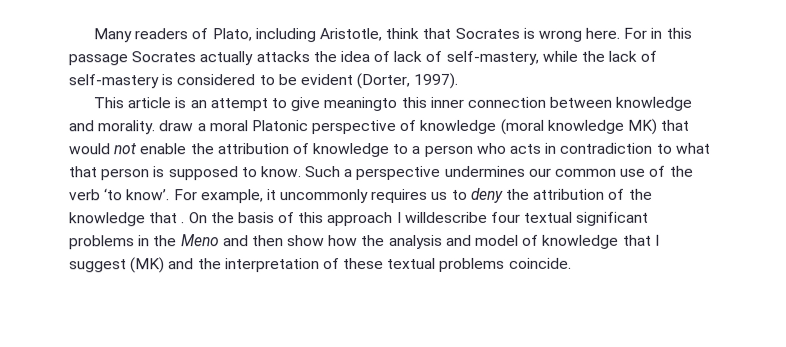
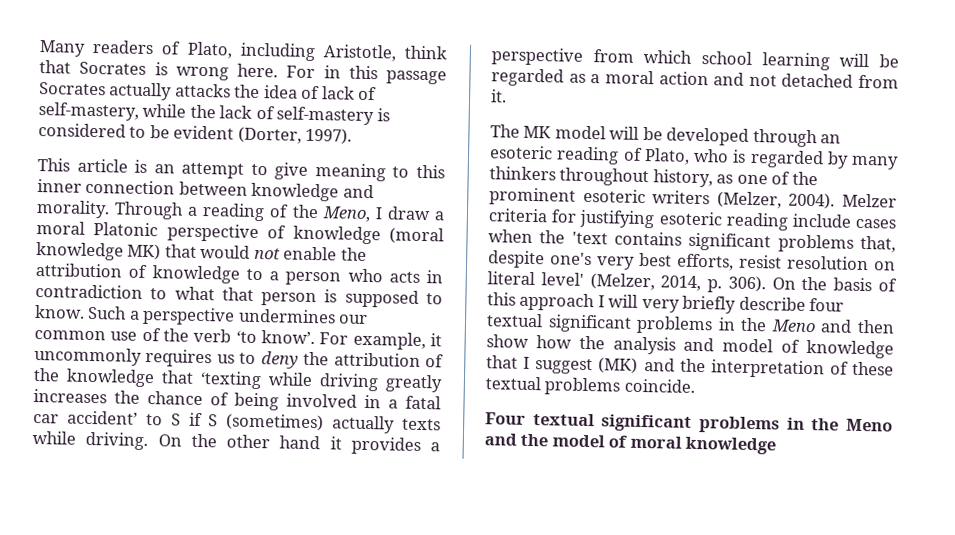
[323,96,398,112] meaningto -> [314,163,410,182] meaning to
(156, 127) none -> [114,201,383,223] Through a reading of the Meno, I
[181,221,186,224] . -> [200,370,443,393] [33,388,441,411] [33,410,441,434] [32,430,440,455] [491,47,899,71] [491,68,899,89] [491,89,507,103] [490,124,842,148] [489,145,899,170] [489,166,818,188] [489,187,897,210] [488,208,896,231] [488,229,896,253] [488,250,896,271] [487,271,766,293] ‘texting while driving greatly increases the chance of being involved in a fatal car accident’ to S if S (sometimes) actually texts while driving. On the other hand it provides a perspective from which school learning will be regarded as a moral action and not detached from it. // The MK model will be developed through an esoteric reading of Plato, who is regarded by many thinkers throughout history, as one of the prominent esoteric writers (Melzer, 2004). Melzer criteria for justifying esoteric reading include cases when the 'text contains significant problems that, despite one's very best efforts, resist resolution on literal level' (Melzer, 2014, p. 306).
[404,211,488,223] willdescribe -> [608,294,806,314] will very briefly describe
(572, 263) none -> [485,412,893,434] [484,433,777,455] // Four textual significant problems in the Meno and the model of moral knowledge

